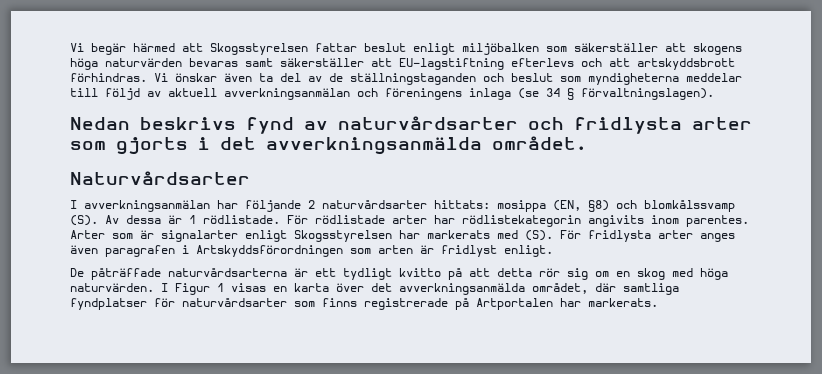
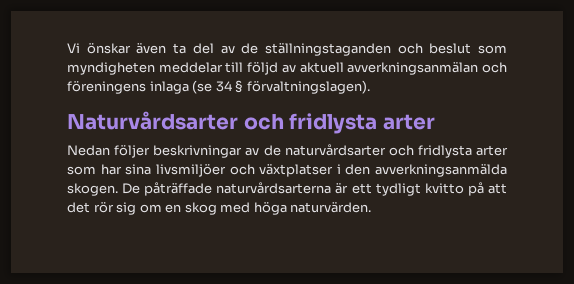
[70,43,742,55] [70,58,735,70] [70,73,168,82] Vi begär härmed att Skogsstyrelsen fattar beslut enligt miljöbalken som säkerställer att skogens höga naturvärden bevaras samt säkerställer att EU-lagstiftning efterlevs och att artskyddsbrott förhindras. Vi -> [67,43,80,53] Vi
[588,73,679,85] myndigheterna -> [67,62,155,75] myndigheten
[70,117,328,134] Nedan beskrivs fynd av -> [67,111,435,134] [67,145,281,158] Naturvårdsarter och fridlysta arter // Nedan följer beskrivningar av de
[116,136,586,155] [70,171,250,185] [70,200,735,212] [70,215,749,227] [70,230,735,242] [70,245,553,257] gjorts i det avverkningsanmälda området. // Naturvårdsarter // I avverkningsanmälan har följande 2 naturvårdsarter hittats: mosippa (EN, §8) och blomkålssvamp (S). Av dessa är 1 rödlistade. För rödlistade arter har rödlistekategorin angivits inom parentes. Arter som är signalarter enligt Skogsstyrelsen har markerats med (S). För fridlysta arter anges även paragrafen i Artskyddsförordningen som arten är fridlyst enligt. // -> [100,164,507,177] [67,183,118,196] har sina livsmiljöer och växtplatser i den avverkningsanmälda skogen.
[497,268,532,277] detta -> [67,202,90,213] det
[161,283,679,295] [70,298,658,310] I Figur 1 visas en karta över det avverkningsanmälda området, där samtliga fyndplatser för naturvårdsarter som finns registrerade på Artportalen har markerats. -> (372, 207) none

